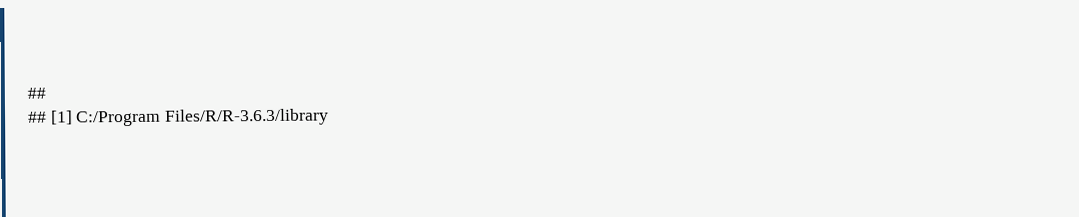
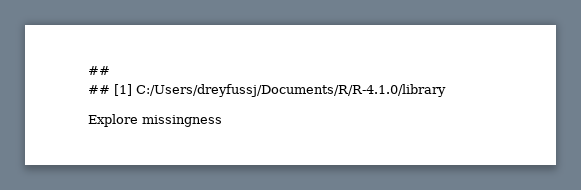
[76,108,330,127] C:/Program Files/R/R-3.6.3/library -> [136,84,446,97] [88,114,222,127] C:/Users/dreyfussj/Documents/R/R-4.1.0/library // Explore missingness

